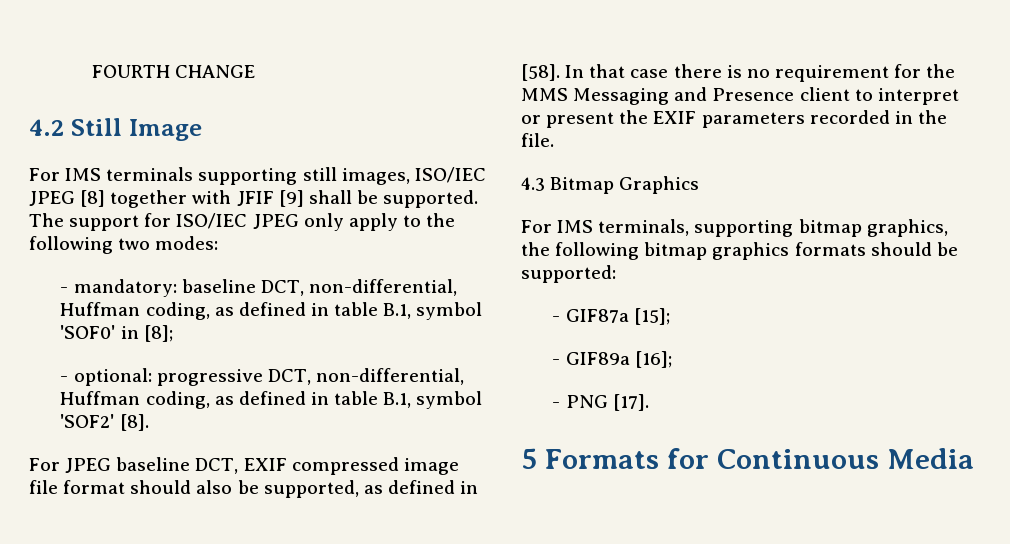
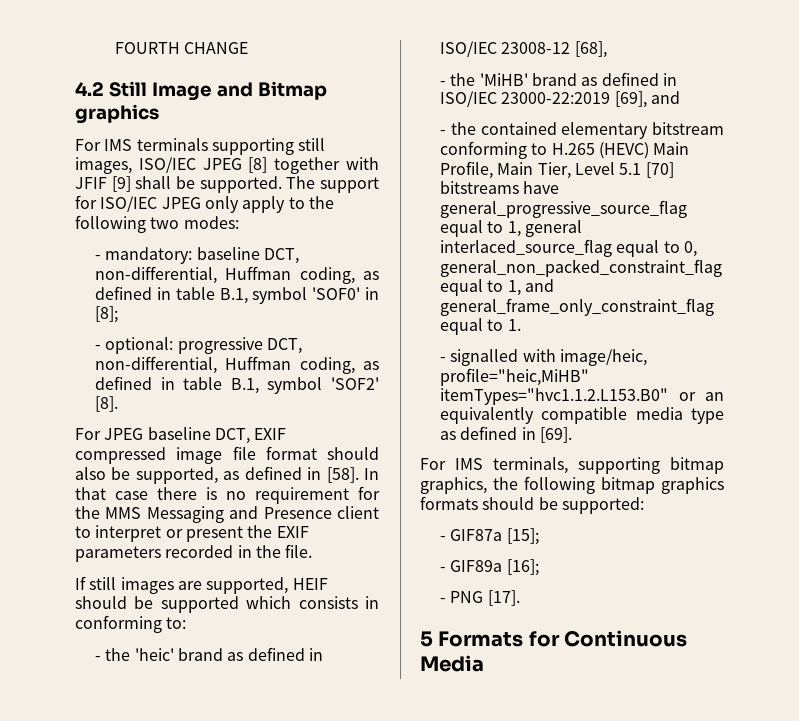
(202, 130) none -> [216,81,327,100] [75,104,159,124] and Bitmap graphics
[521,176,700,194] 4.3 Bitmap Graphics -> [75,576,328,594] [75,596,379,613] [75,615,187,633] [95,647,323,661] [440,41,607,58] [440,72,677,86] [440,91,680,108] [440,122,724,139] [440,141,690,159] [440,161,674,179] [440,181,560,194] [440,200,688,218] [440,220,582,237] [440,239,697,257] [440,259,723,277] [440,279,554,296] [440,298,715,316] [440,318,521,335] [440,349,647,366] [440,368,590,386] [440,388,724,405] [440,407,724,424] [440,426,572,443] If still images are supported, HEIF should be supported which consists in conforming to: // - the 'heic' brand as defined in ISO/IEC 23008-12 [68], // - the 'MiHB' brand as defined in ISO/IEC 23000-22:2019 [69], and // - the contained elementary bitstream conforming to H.265 (HEVC) Main Profile, Main Tier, Level 5.1 [70] bitstreams have general_progressive_source_flag equal to 1, general interlaced_source_flag equal to 0, general_non_packed_constraint_flag equal to 1, and general_frame_only_constraint_flag equal to 1. // - signalled with image/heic, profile="heic,MiHB" itemTypes="hvc1.1.2.L153.B0" or an equivalently compatible media type as defined in [69].

